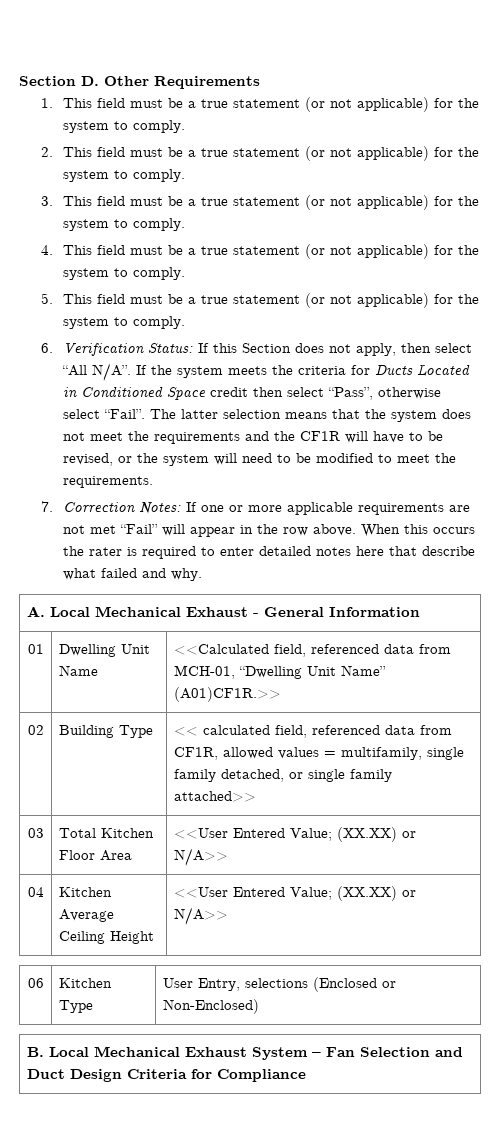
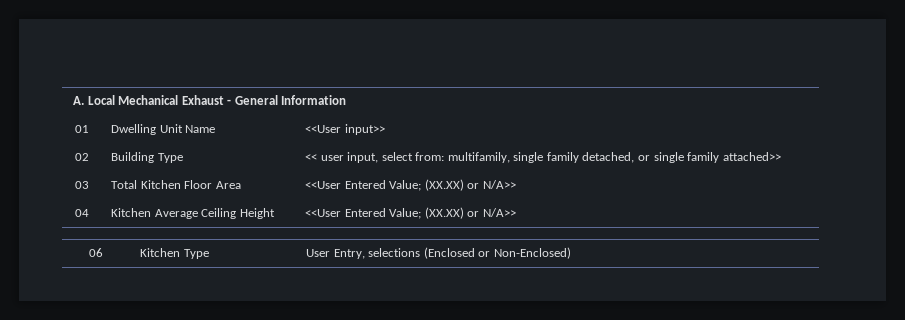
[19,76,260,89] [40,97,479,112] [62,120,185,133] [40,146,479,161] [62,169,185,182] [40,195,479,210] [62,218,185,231] [40,244,479,259] [62,267,185,280] [40,293,479,308] [62,316,185,329] [40,343,472,356] [61,363,470,381] [62,386,441,400] [62,409,471,422] [62,431,443,444] [62,453,456,466] [62,476,153,488] [40,501,470,515] [62,524,475,537] [62,546,475,559] [62,568,202,581] Section D. Other Requirements // 1. This field must be a true statement (or not applicable) for the system to comply. // 2. This field must be a true statement (or not applicable) for the system to comply. // 3. This field must be a true statement (or not applicable) for the system to comply. // 4. This field must be a true statement (or not applicable) for the system to comply. // 5. This field must be a true statement (or not applicable) for the system to comply. // 6. Verification Status: If this Section does not apply, then select “All N/A”. If the system meets the criteria for Ducts Located in Conditioned Space credit then select “Pass”, otherwise select “Fail”. The latter selection means that the system does not meet the requirements and the CF1R will have to be revised, or the system will need to be modified to meet the requirements. // 7. Correction Notes: If one or more applicable requirements are not met “Fail” will appear in the row above. When this occurs the rater is required to enter detailed notes here that describe what failed and why. // -> (73, 100) none
[173,644,451,657] [173,665,386,679] [173,687,281,702] [27,725,44,735] [58,725,153,738] [173,725,452,738] [173,747,336,760] <<Calculated field, referenced data from MCH-01, “Dwelling Unit Name” (A01)CF1R.>> // 02 | Building Type | << calculated field, referenced data from CF1R, allowed values = -> [305,124,385,135] [74,153,89,161] [111,152,183,163] [305,152,445,163] <<User input>> // 02 | Building Type | << user input, select from:
[26,1046,463,1060] [26,1069,306,1082] // B. Local Mechanical Exhaust System – Fan Selection and Duct Design Criteria for Compliance -> (571, 253) none

